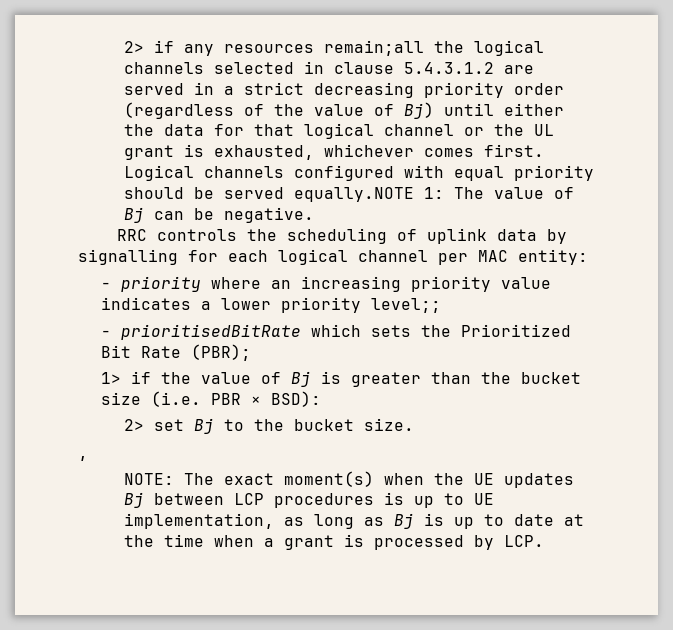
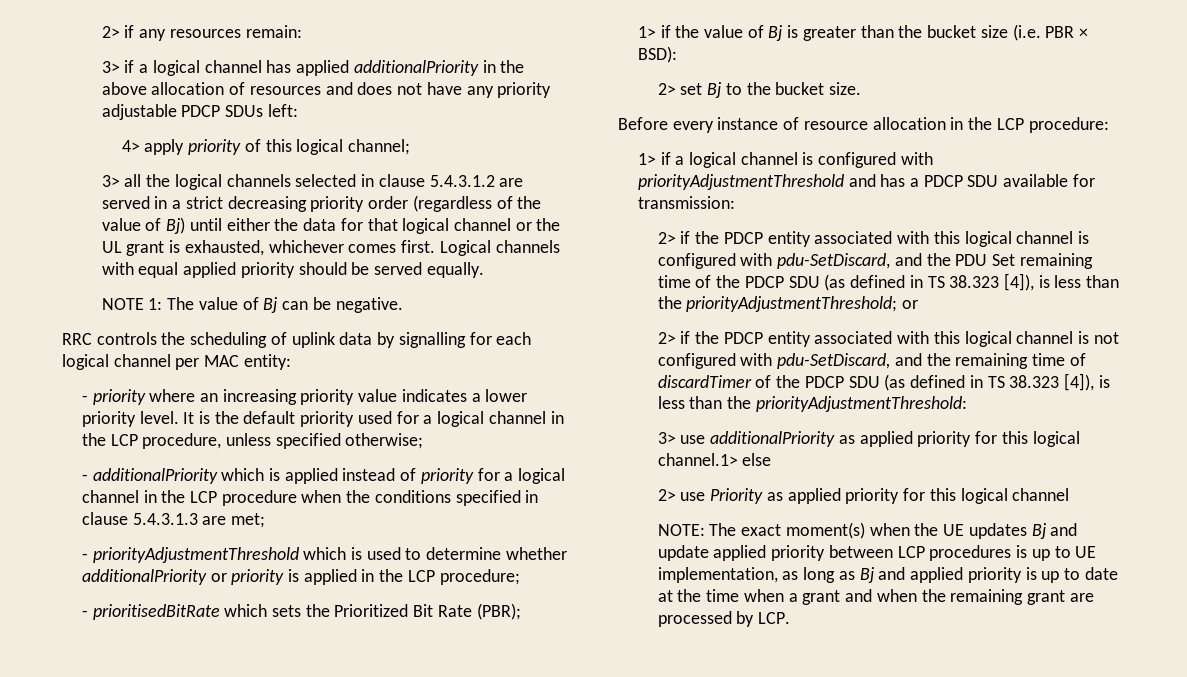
[323,40,424,56] remain;all -> [245,25,302,38] [101,60,525,76] [101,82,552,98] [101,104,298,120] [121,139,410,155] [101,174,142,187] remain: // 3> if a logical channel has applied additionalPriority in the above allocation of resources and does not have any priority adjustable PDCP SDUs left: // 4> apply priority of this logical channel; // 3> all
[293,165,394,181] configured -> (560, 246) none
(504, 173) none -> [183,262,237,278] applied
[293,187,414,202] equally.NOTE -> [426,262,484,278] [101,298,144,310] equally. // NOTE
[370,298,441,313] level;; -> [139,411,564,427] [81,433,424,449] [81,468,566,484] [81,490,539,506] [81,512,266,528] [81,547,567,563] [81,569,520,585] level. It is the default priority used for a logical channel in the LCP procedure, unless specified otherwise; // - additionalPriority which is applied instead of priority for a logical channel in the LCP procedure when the conditions specified in clause 5.4.3.1.3 are met; // - priorityAdjustmentThreshold which is used to determine whether additionalPriority or priority is applied in the LCP procedure;
[78,456,88,461] , -> [618,117,1109,133] [637,152,933,168] [637,174,1095,190] [637,196,735,209] [657,231,1089,247] [657,253,1093,269] [657,273,1120,291] [657,296,919,312] [657,331,1119,347] [657,353,1086,369] [657,373,1110,391] [657,396,967,412] [657,431,1080,447] [657,453,772,466] [657,488,1070,504] Before every instance of resource allocation in the LCP procedure: // 1> if a logical channel is configured with priorityAdjustmentThreshold and has a PDCP SDU available for transmission: // 2> if the PDCP entity associated with this logical channel is configured with pdu-SetDiscard, and the PDU Set remaining time of the PDCP SDU (as defined in TS 38.323 [4]), is less than the priorityAdjustmentThreshold; or // 2> if the PDCP entity associated with this logical channel is not configured with pdu-SetDiscard, and the remaining time of discardTimer of the PDCP SDU (as defined in TS 38.323 [4]), is less than the priorityAdjustmentThreshold: // 3> use additionalPriority as applied priority for this logical channel.1> else // 2> use Priority as applied priority for this logical channel
(144, 500) none -> [1050,523,1078,536] [657,545,826,561] and update applied priority
(414, 521) none -> [878,567,1022,583] and applied priority
[343,534,364,547] is -> [845,589,1094,605] and when the remaining grant are

